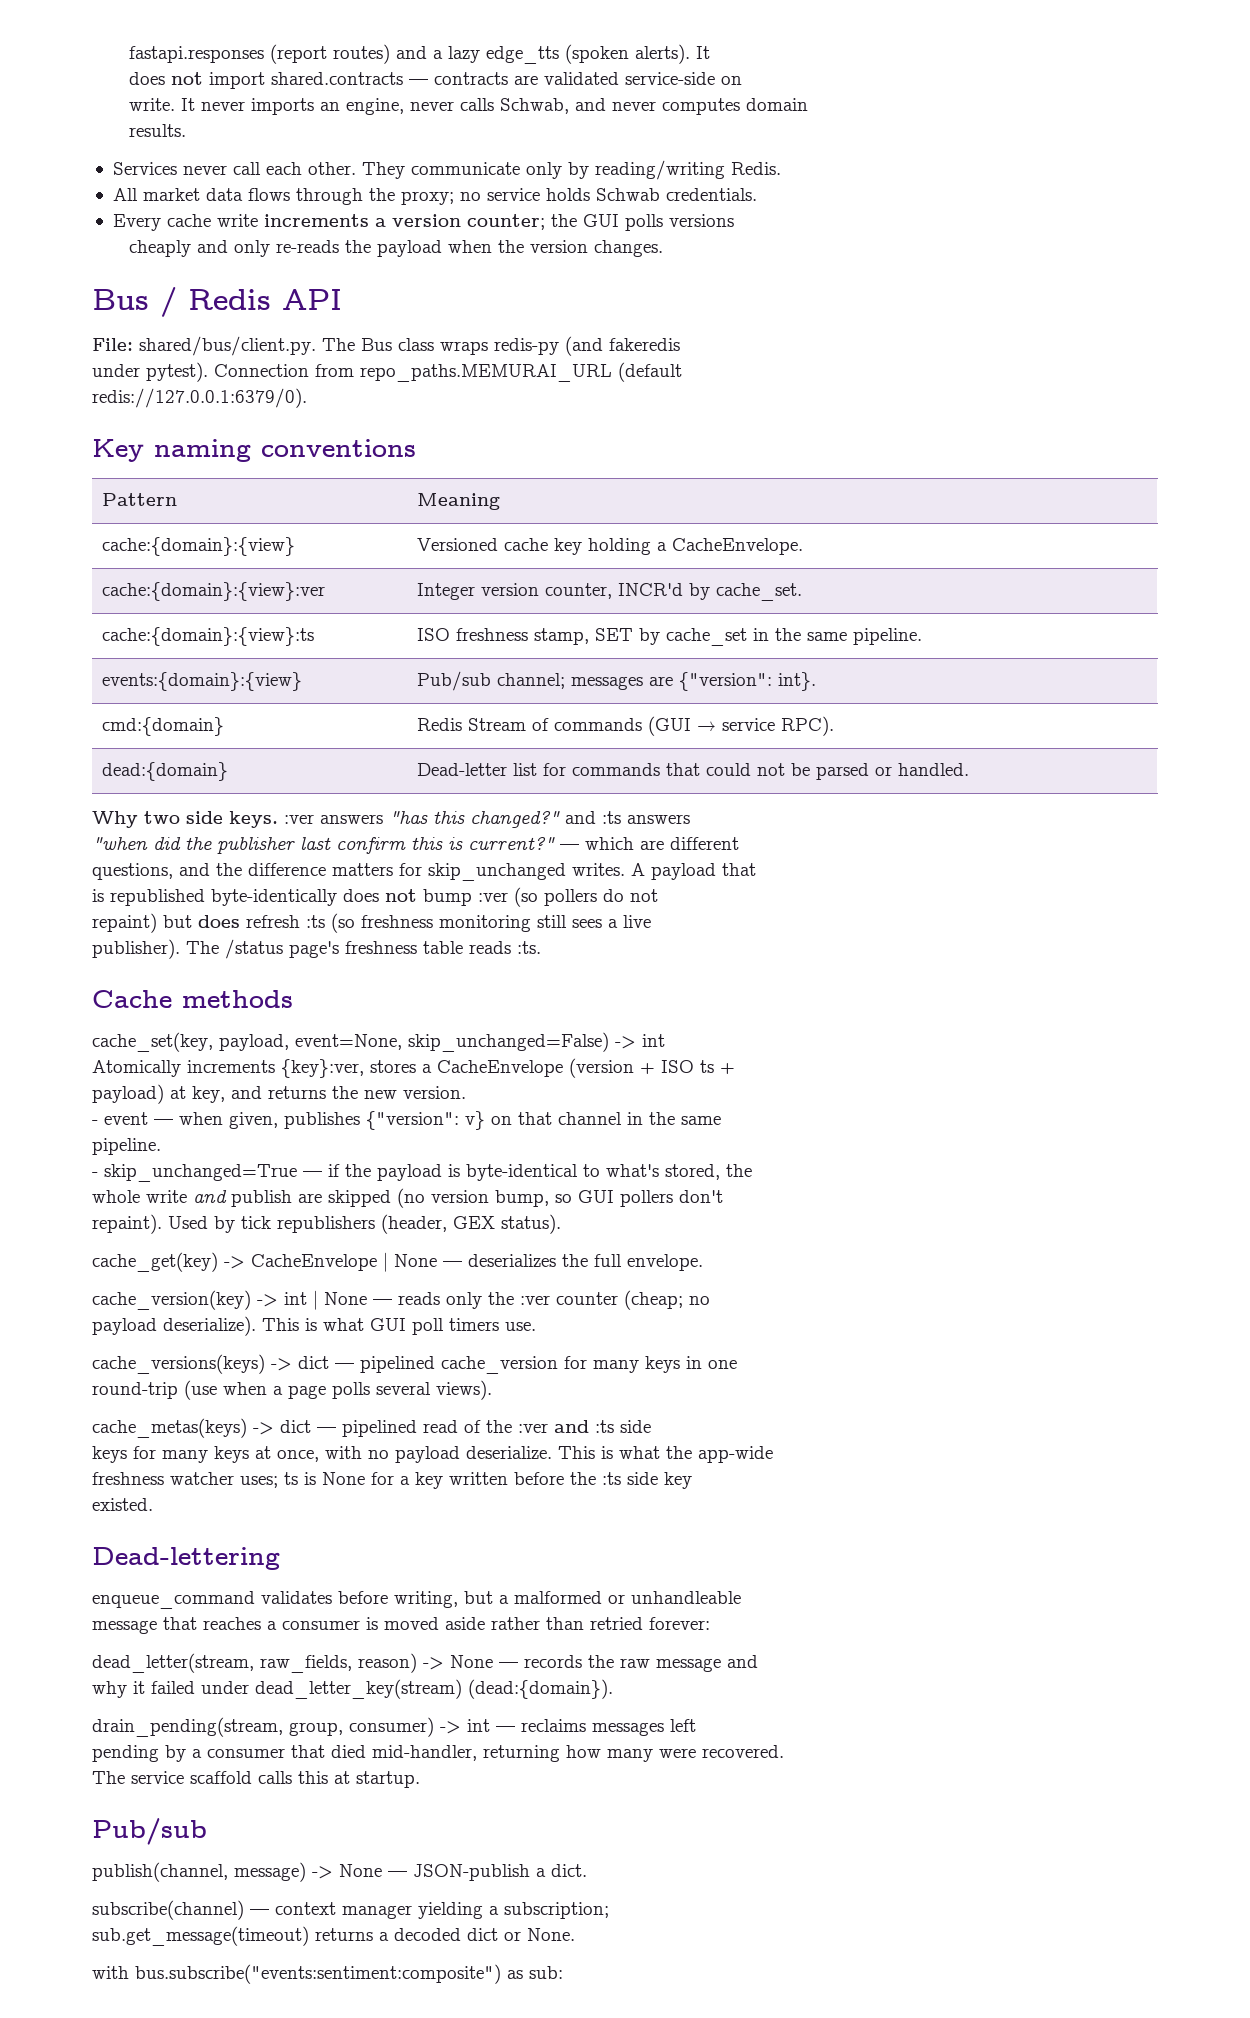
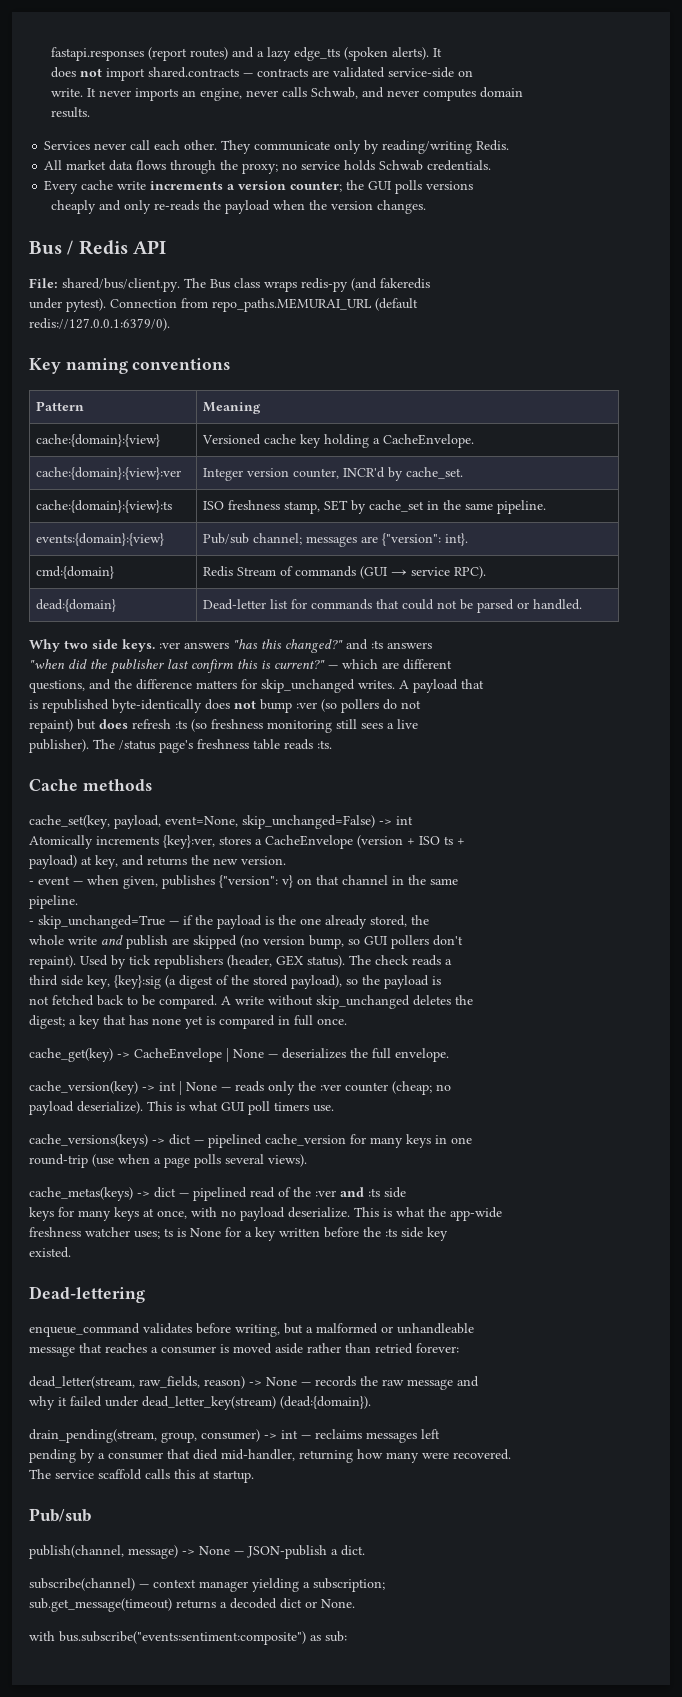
[466,1164,659,1181] byte-identical to what's -> [278,915,367,929] the one already
(561, 1224) none -> [349,955,452,966] [29,975,441,989] [29,995,473,1009] [29,1015,347,1029] The check reads a // third side key, {key}:sig (a digest of the stored payload), so the payload is // not fetched back to be compared. A write without skip_unchanged deletes the // digest; a key that has none yet is compared in full once.

